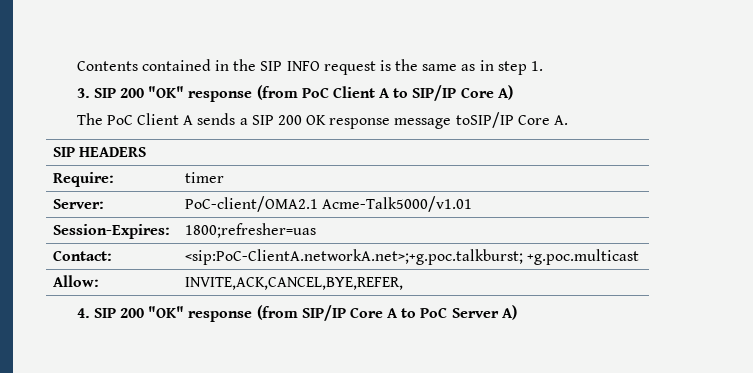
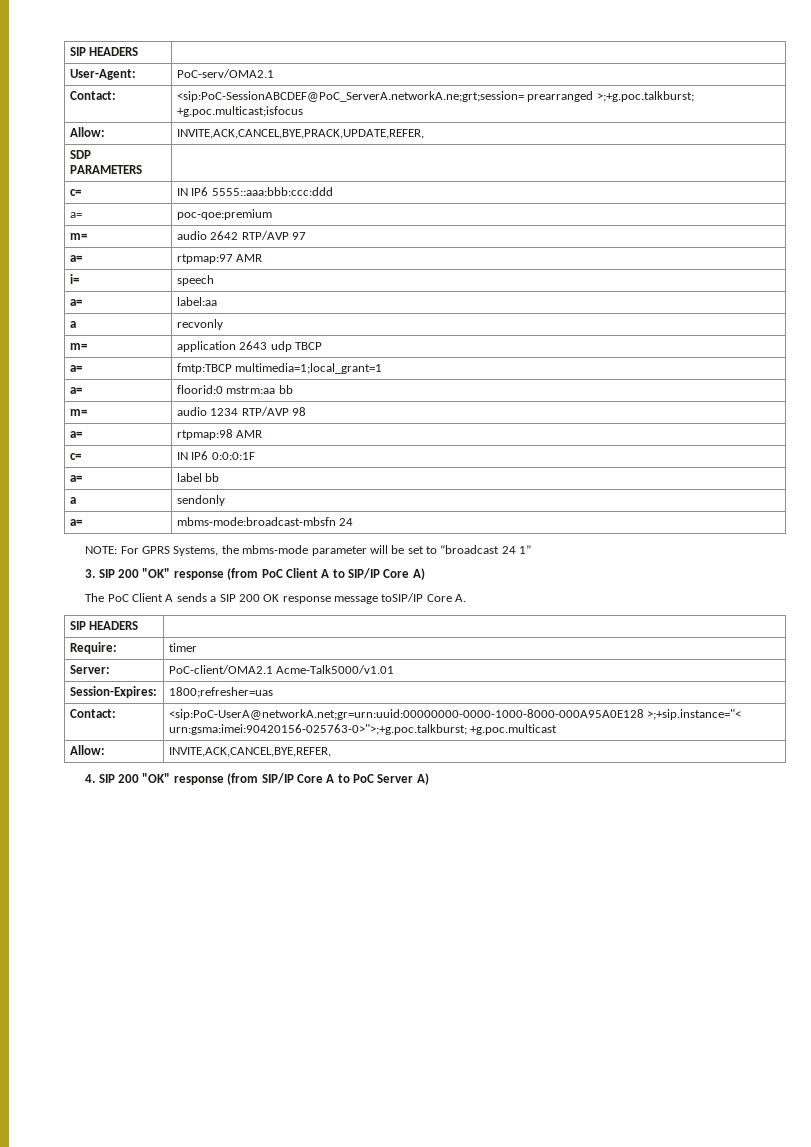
[76,59,544,75] Contents contained in the SIP INFO request is the same as in step 1. -> [69,47,139,56] [69,69,136,80] [176,69,274,78] [69,91,116,100] [176,91,694,102] [176,106,303,117] [69,127,105,137] [176,129,424,139] [69,150,91,159] [69,165,142,174] [69,189,81,196] [176,187,333,196] [69,212,82,218] [176,209,272,220] [69,233,87,240] [176,231,306,240] [69,255,82,262] [176,254,263,264] [69,274,79,284] [176,275,214,286] [69,299,82,306] [176,297,217,306] [69,321,76,328] [176,319,223,330] [69,343,87,350] [176,341,322,352] [69,365,82,372] [176,363,383,374] [69,387,82,394] [176,385,293,394] [69,409,87,416] [176,407,306,416] [69,431,82,438] [176,429,263,440] [69,453,81,460] [176,451,255,460] [69,475,82,482] [176,473,220,482] [69,497,76,504] [176,495,225,506] [69,519,82,526] [176,517,354,526] [85,545,532,556] SIP HEADERS | // User-Agent: | PoC-serv/OMA2.1 // Contact: | <sip:PoC-SessionABCDEF@PoC_ServerA.networkA.ne;grt;session= prearranged >;+g.poc.talkburst; +g.poc.multicast;isfocus // Allow: | INVITE,ACK,CANCEL,BYE,PRACK,UPDATE,REFER, // SDP PARAMETERS | // c= | IN IP6 5555::aaa:bbb:ccc:ddd // a= | poc-qoe:premium // m= | audio 2642 RTP/AVP 97 // a= | rtpmap:97 AMR // i= | speech // a= | label:aa // a | recvonly // m= | application 2643 udp TBCP // a= | fmtp:TBCP multimedia=1;local_grant=1 // a= | floorid:0 mstrm:aa bb // m= | audio 1234 RTP/AVP 98 // a= | rtpmap:98 AMR // c= | IN IP6 0:0:0:1F // a= | label bb // a | sendonly // a= | mbms-mode:broadcast-mbsfn 24 // NOTE: For GPRS Systems, the mbms-mode parameter will be set to “broadcast 24 1”
[185,249,524,265] <sip:PoC-ClientA.networkA.net>;+g.poc.talkburst; -> [168,709,742,720] [168,724,467,735] <sip:PoC-UserA@networkA.net;gr=urn:uuid:00000000-0000-1000-8000-000A95A0E128 >;+sip.instance="< urn:gsma:imei:90420156-025763-0>">;+g.poc.talkburst;

